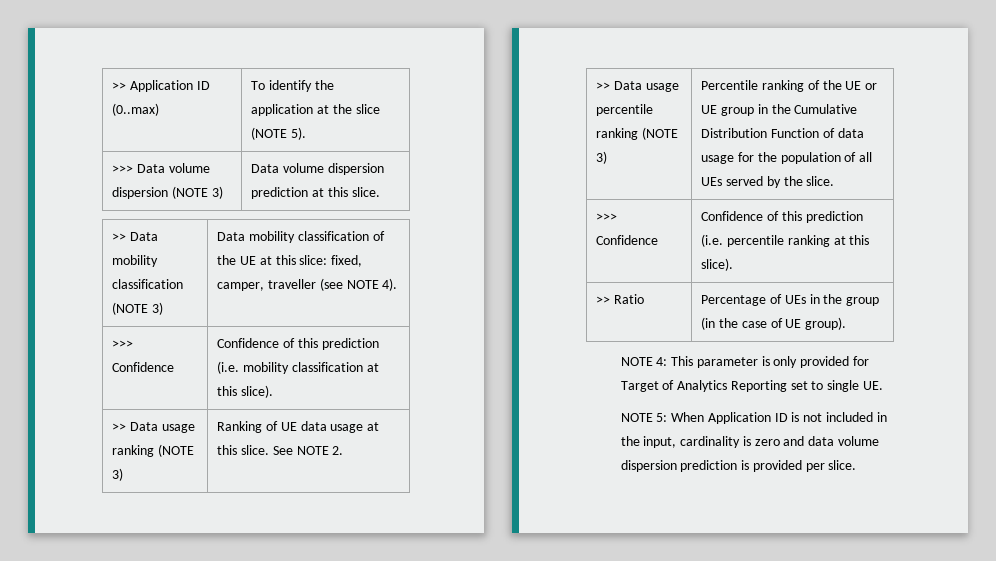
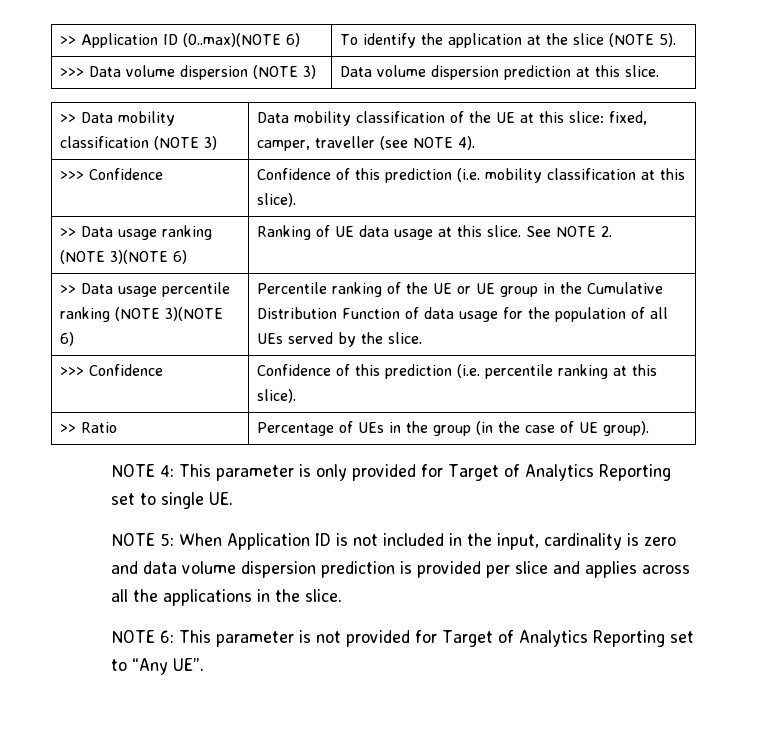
[112,103,160,116] (0..max) -> [182,33,300,47] (0..max)(NOTE 6)
[112,468,124,481] 3) -> [109,250,187,264] 3)(NOTE 6)
[596,151,608,164] 3) -> [164,307,223,321] [59,332,74,346] 3)(NOTE 6)
[828,460,857,470] slice. -> [515,561,691,578] [111,589,343,606] [111,630,695,647] [111,658,205,675] slice and applies across all the applications in the slice. // NOTE 6: This parameter is not provided for Target of Analytics Reporting set to “Any UE”.

